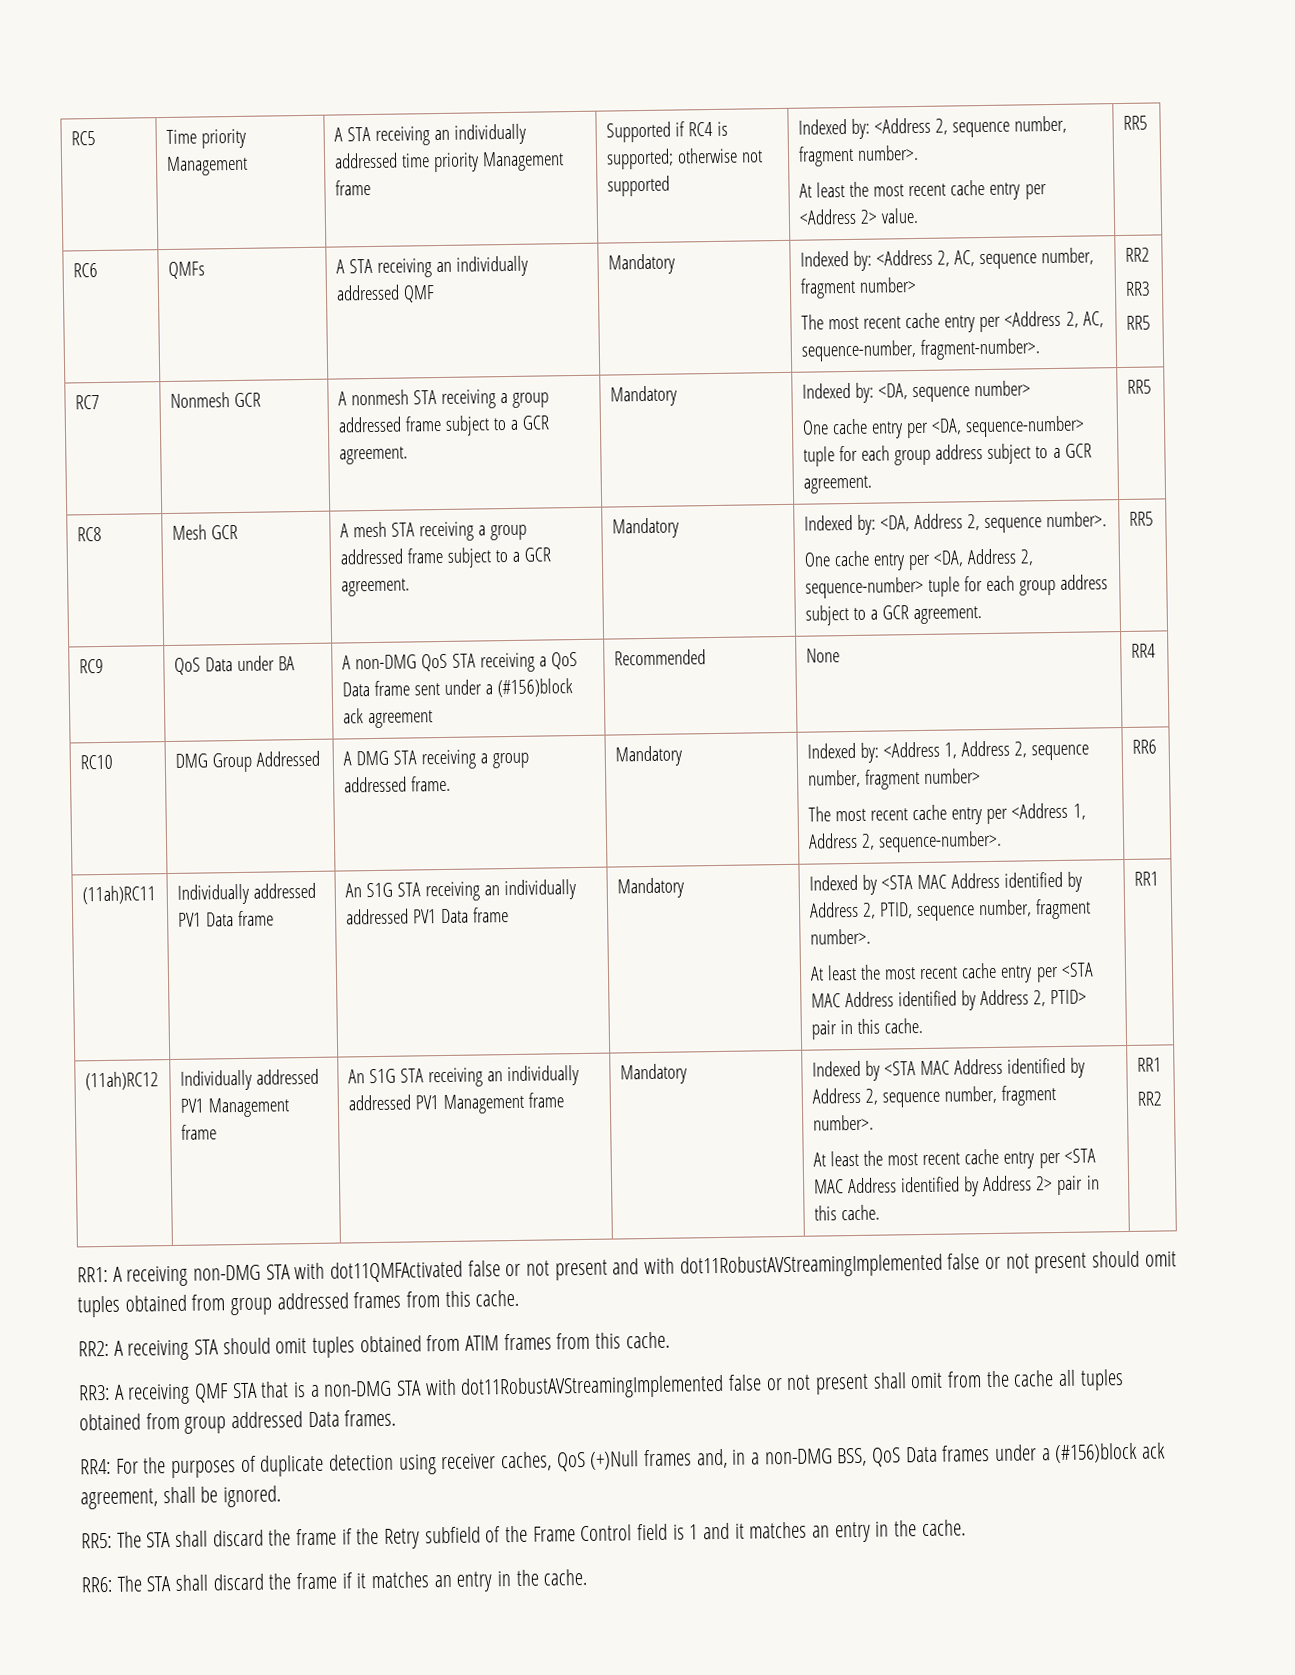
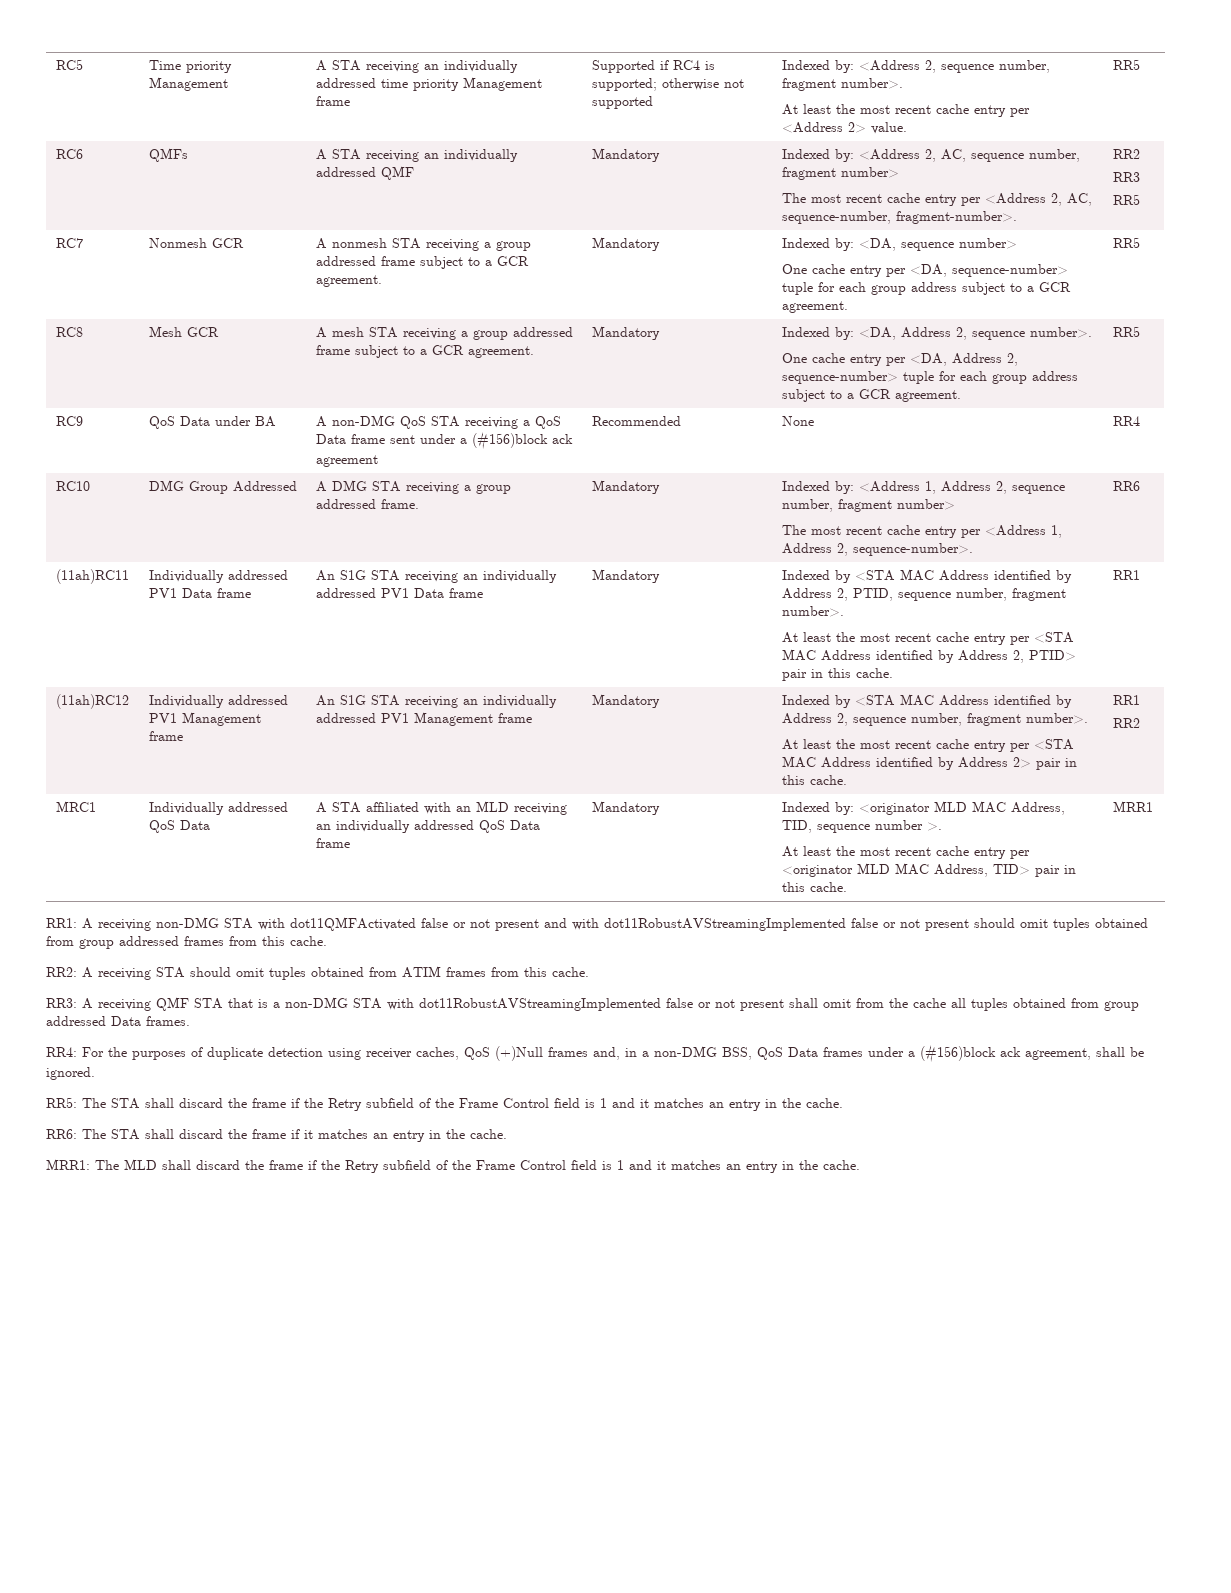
(1162, 1098) none -> [55,801,96,812] [148,802,288,815] [148,820,210,833] [315,801,567,815] [315,820,540,833] [315,838,350,848] [591,801,660,815] [781,801,1065,815] [781,820,942,833] [781,846,1030,859] [781,863,1076,877] [781,882,847,892] [1112,801,1153,812] // MRC1 | Individually addressed QoS Data | A STA affiliated with an MLD receiving an individually addressed QoS Data frame | Mandatory | Indexed by: <originator MLD MAC Address, TID, sequence number >. // At least the most recent cache entry per <originator MLD MAC Address, TID> pair in this cache. | MRR1
(588, 1577) none -> [46,1159,860,1173] // MRR1: The MLD shall discard the frame if the Retry subfield of the Frame Control field is 1 and it matches an entry in the cache.

